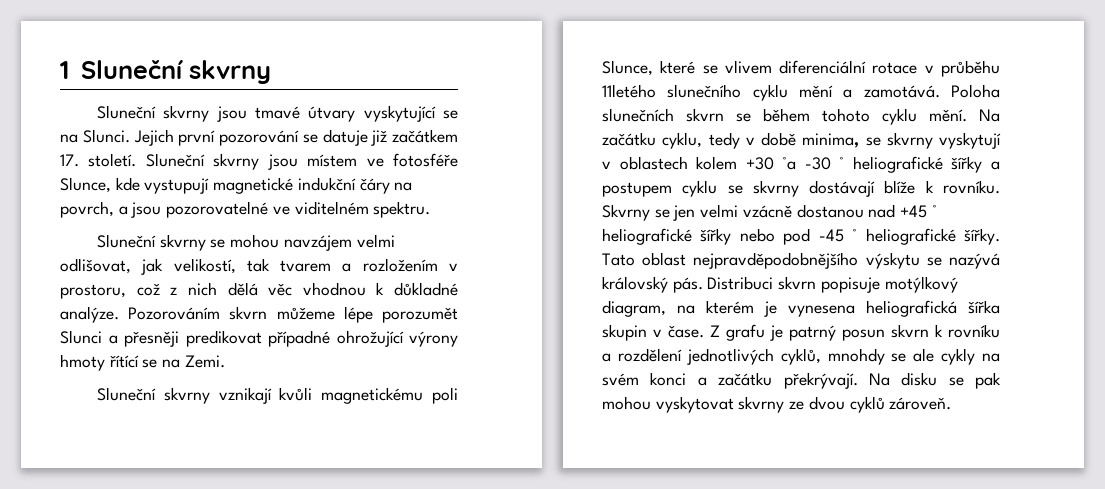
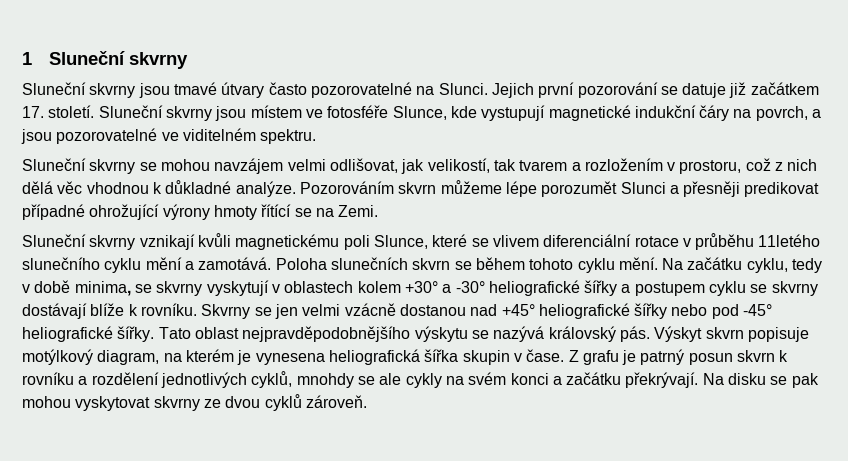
[363,105,458,122] vyskytující se -> [268,82,412,98] často pozorovatelné
[745,156,845,170] +30 °a -30 ° -> [404,281,485,293] +30° a -30°
[900,204,937,218] +45 ° -> [501,304,535,316] +45°
[818,228,858,242] -45 ° -> [743,304,773,316] -45°
[707,276,774,290] Distribuci -> [654,326,703,342] Výskyt

